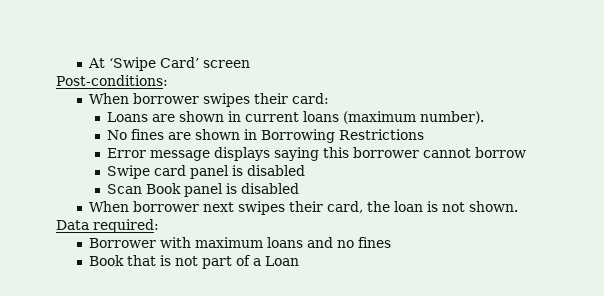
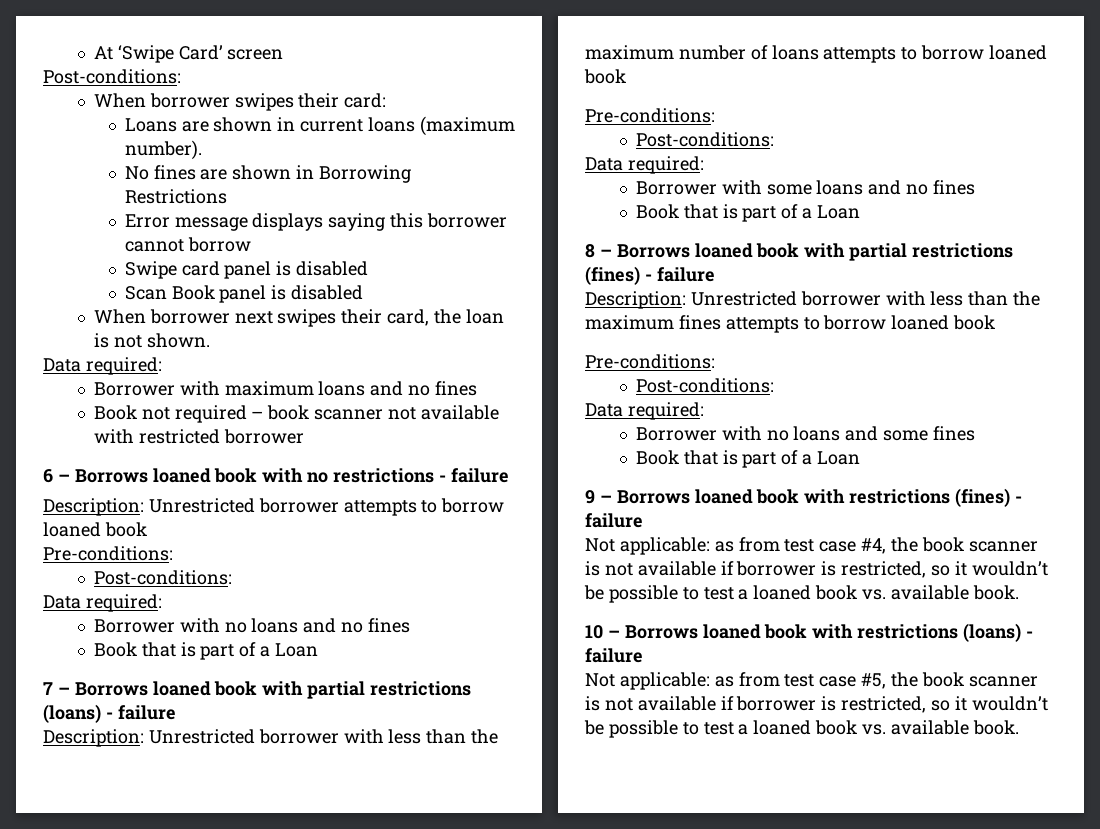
[88,255,299,269] // Book that is not part of a Loan -> [93,405,499,423] [93,429,304,444] [43,468,509,483] [43,498,505,516] [43,522,147,537] [43,546,173,561] [93,570,232,585] [43,594,162,612] [93,618,410,633] [93,642,318,660] [43,681,472,699] [43,704,176,723] [43,729,499,747] [585,45,1048,63] [584,69,626,84] [585,108,715,123] [635,132,774,147] [585,156,704,174] [635,180,975,195] [635,204,860,222] [585,243,1014,261] [585,266,715,285] [585,291,1041,309] [585,315,996,333] [585,354,715,369] [635,378,774,393] [585,402,704,420] [635,426,975,441] [635,450,860,468] [585,488,1022,507] [585,513,643,528] [585,537,1038,555] [585,561,1048,578] [584,585,1019,603] [585,623,1033,642] [585,648,643,663] [585,672,1038,690] [585,696,1048,713] [584,720,1019,738] // Book not required – book scanner not available with restricted borrower // 6 – Borrows loaned book with no restrictions - failure // Description: Unrestricted borrower attempts to borrow loaned book // Pre-conditions: // Post-conditions: // Data required: // Borrower with no loans and no fines // Book that is part of a Loan // 7 – Borrows loaned book with partial restrictions (loans) - failure // Description: Unrestricted borrower with less than the maximum number of loans attempts to borrow loaned book // Pre-conditions: // Post-conditions: // Data required: // Borrower with some loans and no fines // Book that is part of a Loan // 8 – Borrows loaned book with partial restrictions (fines) - failure // Description: Unrestricted borrower with less than the maximum fines attempts to borrow loaned book // Pre-conditions: // Post-conditions: // Data required: // Borrower with no loans and some fines // Book that is part of a Loan // 9 – Borrows loaned book with restrictions (fines) - failure // Not applicable: as from test case #4, the book scanner is not available if borrower is restricted, so it wouldn’t be possible to test a loaned book vs. available book. // 10 – Borrows loaned book with restrictions (loans) - failure // Not applicable: as from test case #5, the book scanner is not available if borrower is restricted, so it wouldn’t be possible to test a loaned book vs. available book.

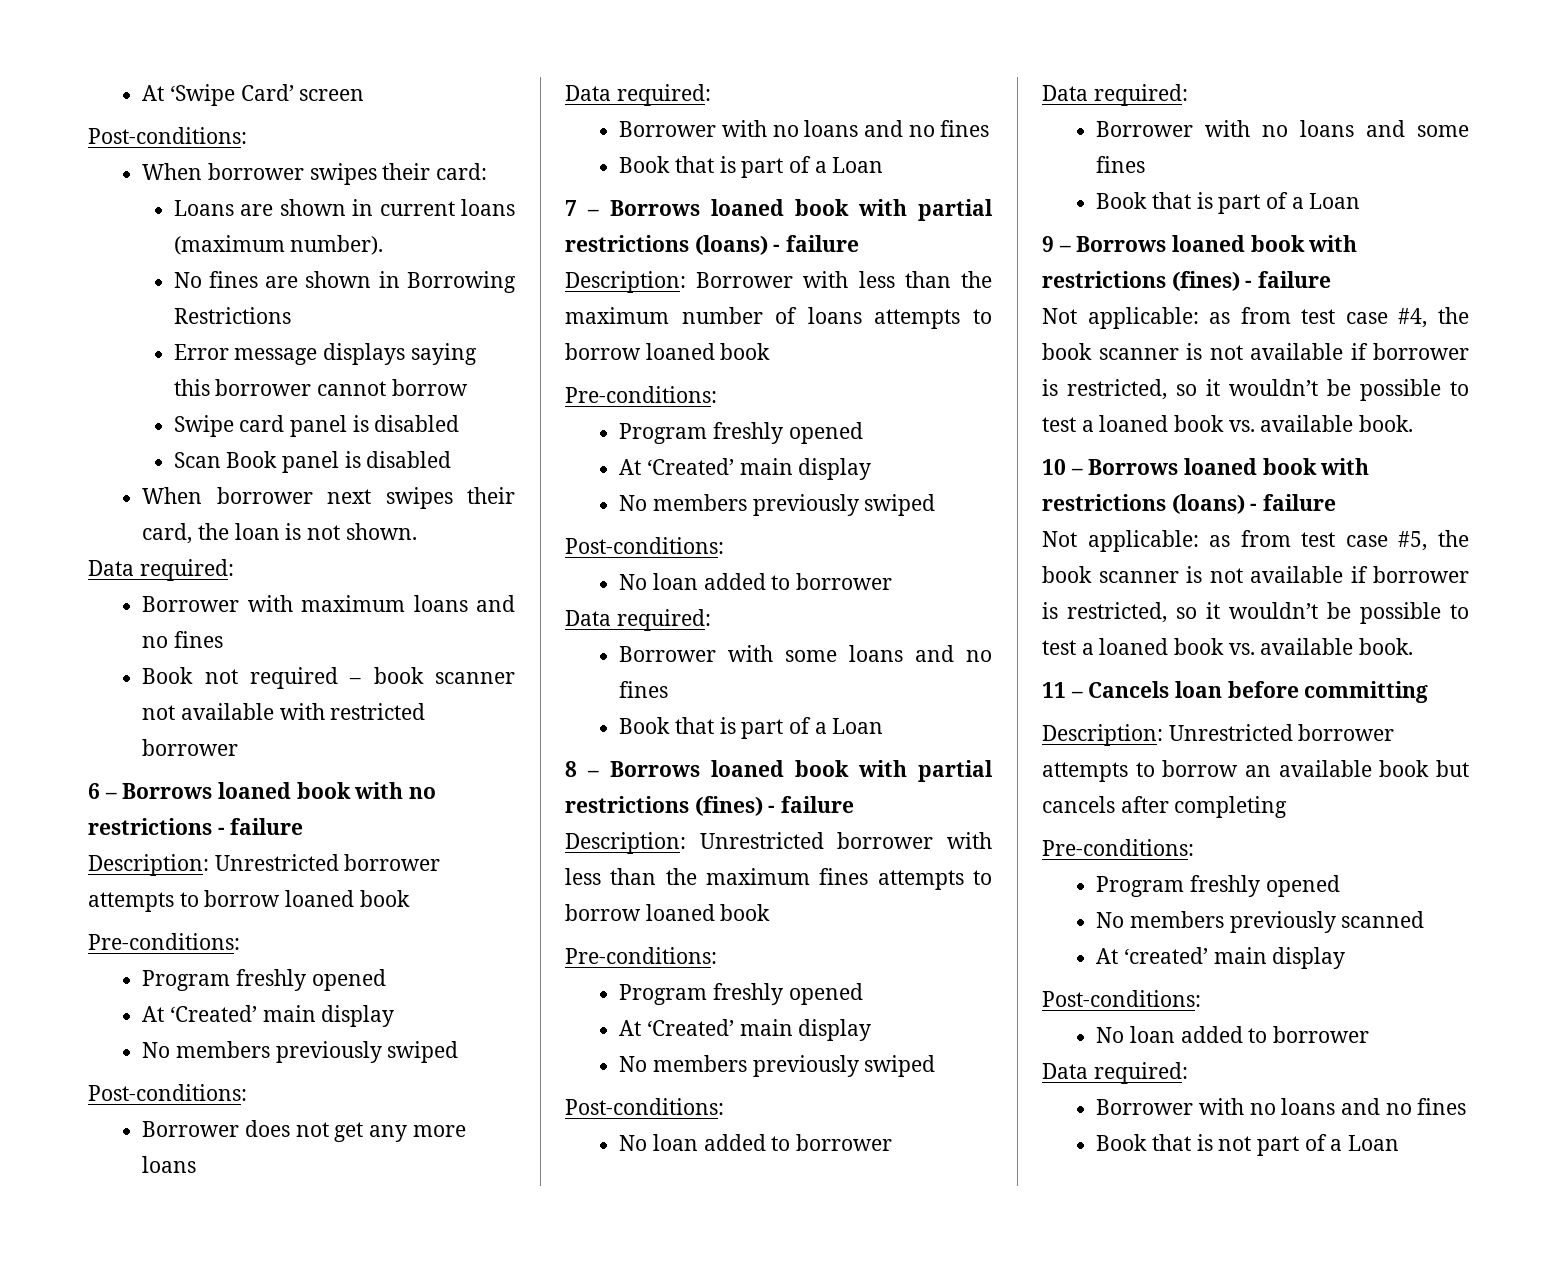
[93,570,232,585] Post-conditions: -> [142,969,386,991] [142,1005,395,1027] [142,1041,459,1063] [88,1084,247,1101] [142,1120,466,1142] [142,1156,197,1173] Program freshly opened // At ‘Created’ main display // No members previously swiped // Post-conditions: // Borrower does not get any more loans
[148,729,339,744] Unrestricted borrower -> [696,272,794,288] Borrower
[635,132,774,147] Post-conditions: -> [619,422,863,444] [619,458,872,480] [619,494,936,516] [565,537,724,554] [619,573,893,590] Program freshly opened // At ‘Created’ main display // No members previously swiped // Post-conditions: // No loan added to borrower
[635,378,774,393] Post-conditions: -> [619,983,863,1005] [619,1019,872,1041] [619,1055,936,1077] [565,1098,724,1115] [619,1134,893,1151] Program freshly opened // At ‘Created’ main display // No members previously swiped // Post-conditions: // No loan added to borrower
(1019, 727) none -> [1042,681,1429,703] [1042,724,1395,746] [1042,760,1469,782] [1042,796,1288,818] [1042,839,1194,856] [1096,875,1340,897] [1096,911,1425,933] [1096,947,1346,969] [1042,990,1201,1007] [1096,1026,1370,1043] [1042,1062,1188,1084] [1096,1098,1467,1115] [1096,1134,1400,1156] // 11 – Cancels loan before committing // Description: Unrestricted borrower attempts to borrow an available book but cancels after completing // Pre-conditions: // Program freshly opened // No members previously scanned // At ‘created’ main display // Post-conditions: // No loan added to borrower // Data required: // Borrower with no loans and no fines // Book that is not part of a Loan

